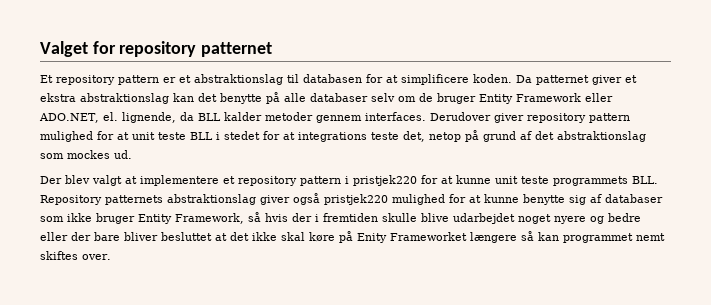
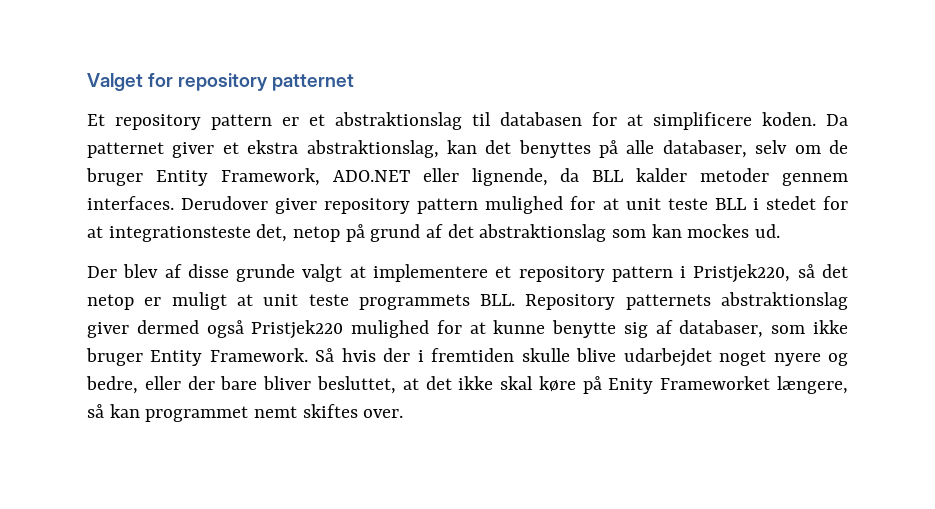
[80,93,169,104] abstraktionslag -> [306,140,439,158] abstraktionslag,
[220,93,262,104] benytte -> [518,140,591,158] benyttes
[310,93,368,102] databaser -> [662,140,747,158] databaser,
[516,93,613,102] [39,112,118,123] Framework eller ADO.NET, el. -> [220,168,459,186] Framework, ADO.NET eller
[298,132,399,142] integrations teste -> [108,226,251,242] integrationsteste
(64, 156) none -> [651,224,682,238] kan
(90, 179) none -> [164,264,296,282] af disse grunde
[353,175,491,186] pristjek220 for at kunne -> [693,264,849,283] [87,292,253,310] Pristjek220, så det netop er muligt at
[293,193,388,205] også pristjek220 -> [136,320,344,339] dermed også Pristjek220
[605,194,663,203] databaser -> [679,320,764,338] databaser,
[175,212,261,224] Framework, så -> [209,348,335,362] Framework. Så
[608,213,641,222] bedre -> [86,376,138,394] bedre,
[161,232,212,241] besluttet -> [316,376,396,394] besluttet,
[470,232,517,243] længere -> [777,376,849,394] længere,

